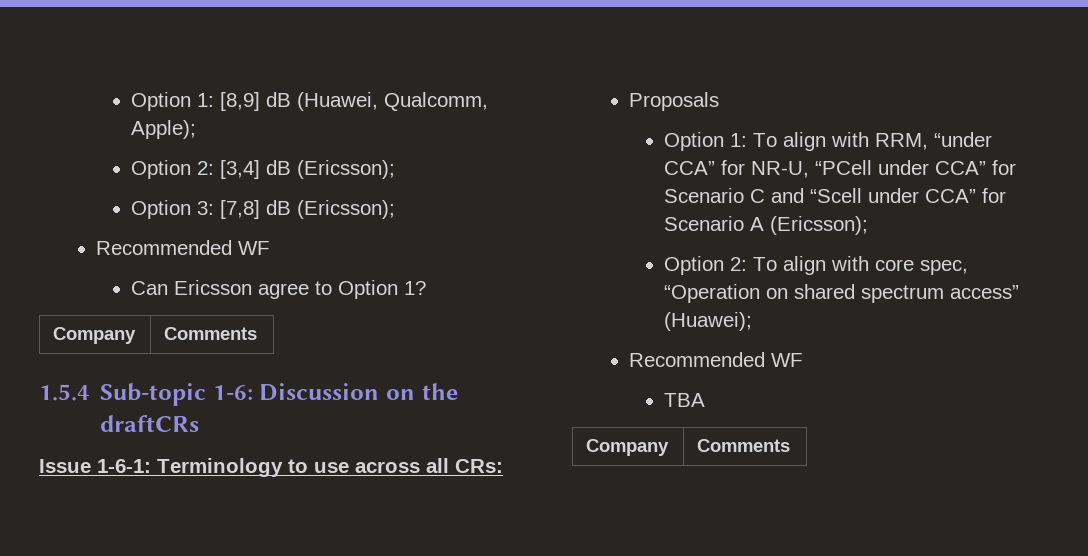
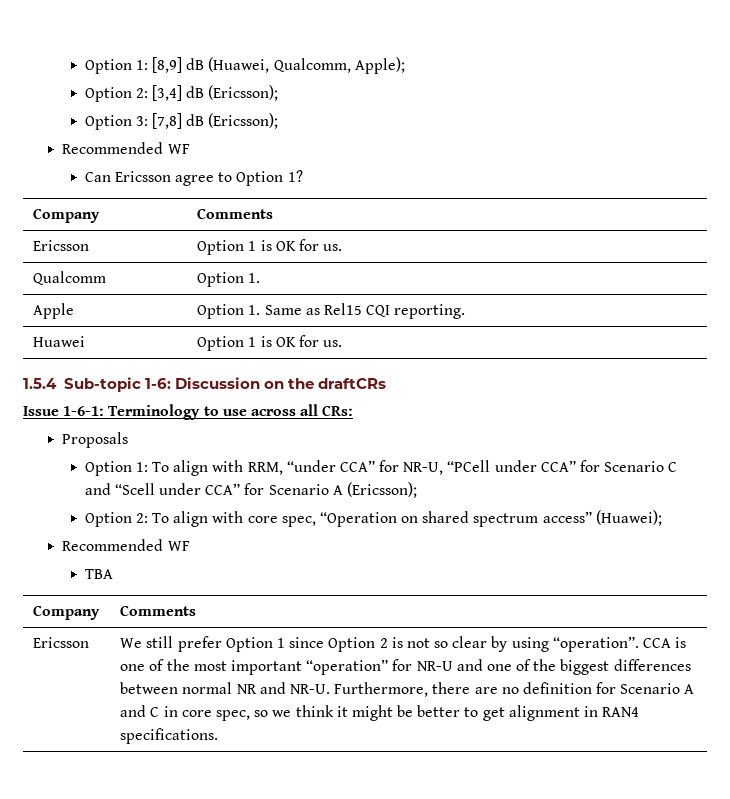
(258, 333) none -> [33,240,90,251] [197,239,343,255] [33,271,107,285] [197,272,261,287] [33,303,75,319] [197,303,466,319] [33,336,86,347] [197,335,343,351] // Ericsson | Option 1 is OK for us. // Qualcomm | Option 1. // Apple | Option 1. Same as Rel15 CQI reporting. // Huawei | Option 1 is OK for us.
(791, 445) none -> [33,637,90,648] [120,636,687,652] [120,659,691,675] [120,682,695,697] [120,705,640,721] [120,728,219,744] // Ericsson | We still prefer Option 1 since Option 2 is not so clear by using “operation”. CCA is one of the most important “operation” for NR-U and one of the biggest differences between normal NR and NR-U. Furthermore, there are no definition for Scenario A and C in core spec, so we think it might be better to get alignment in RAN4 specifications.

